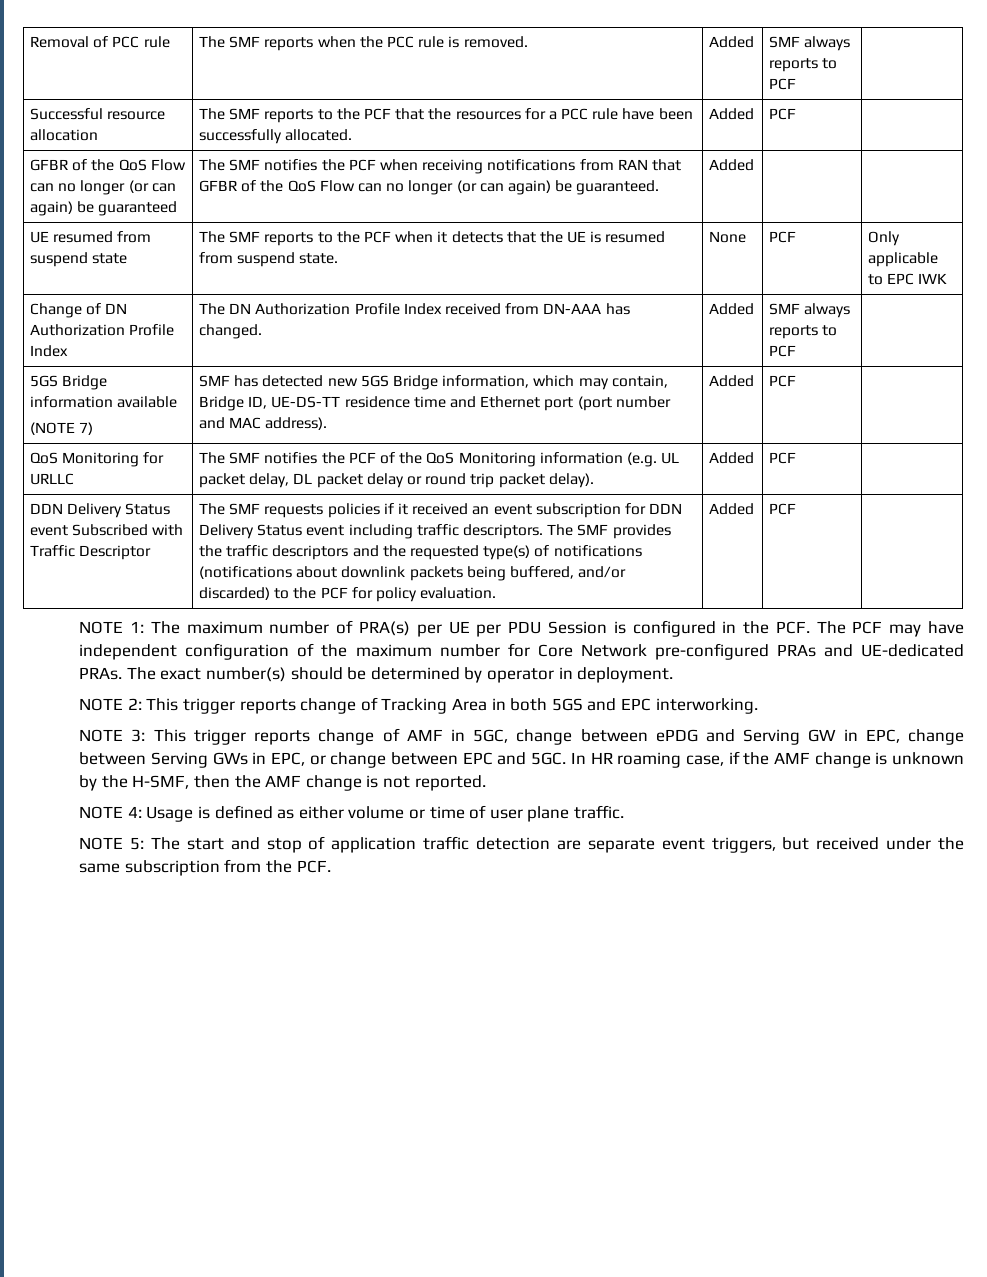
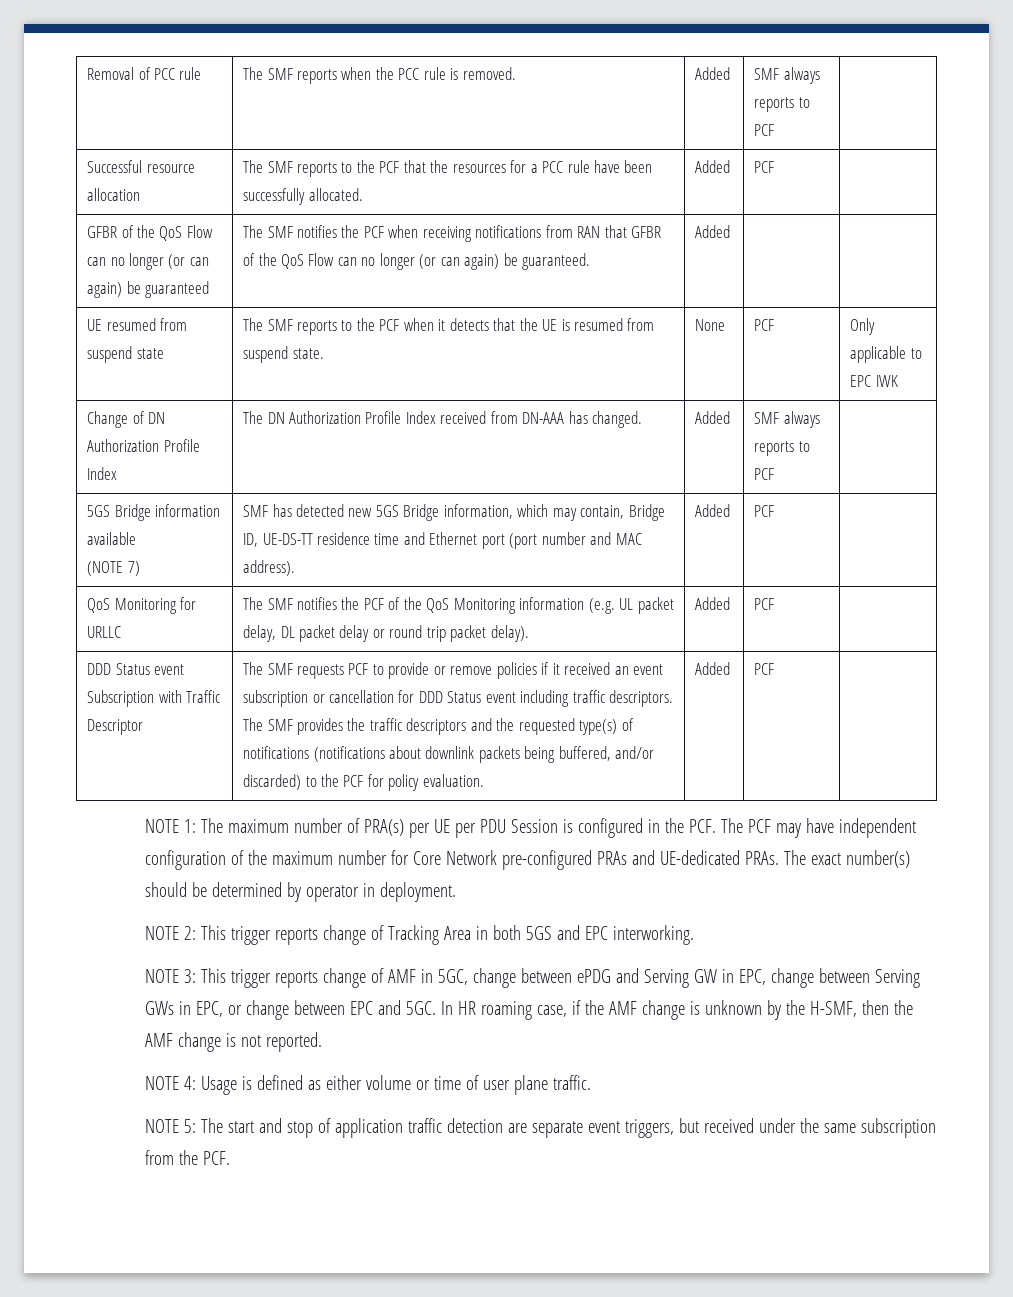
[30,503,171,518] [30,524,149,536] DDN Delivery Status event Subscribed -> [87,663,185,675] [87,690,155,707] DDD Status event Subscription
(324, 511) none -> [348,662,493,679] PCF to provide or remove
[624,503,683,515] [199,524,255,539] for DDN Delivery -> [312,690,443,703] or cancellation for DDD

